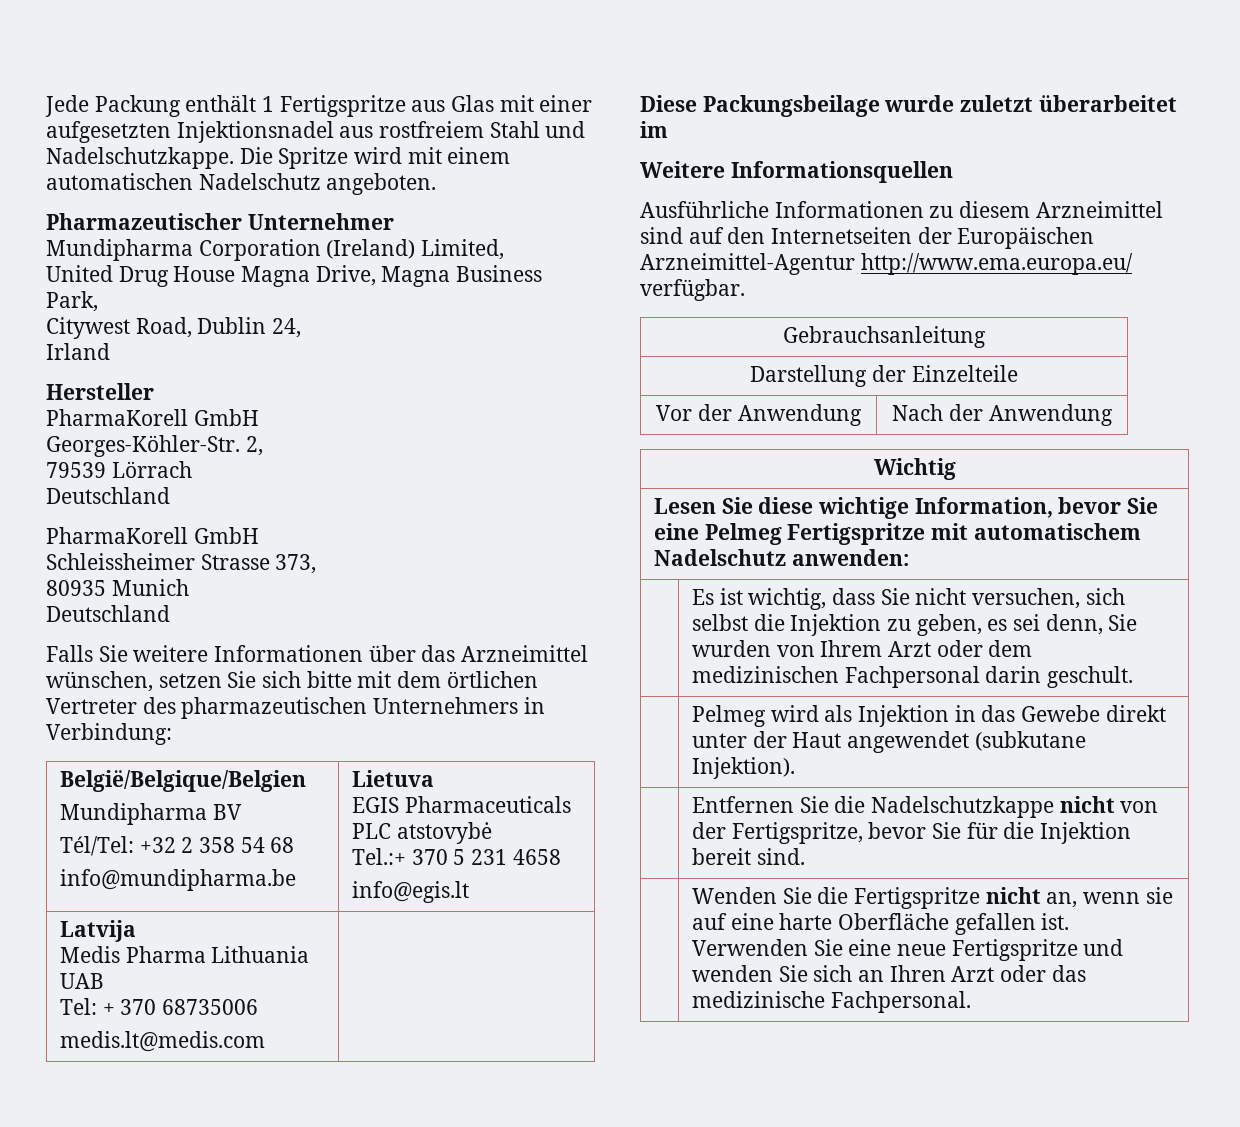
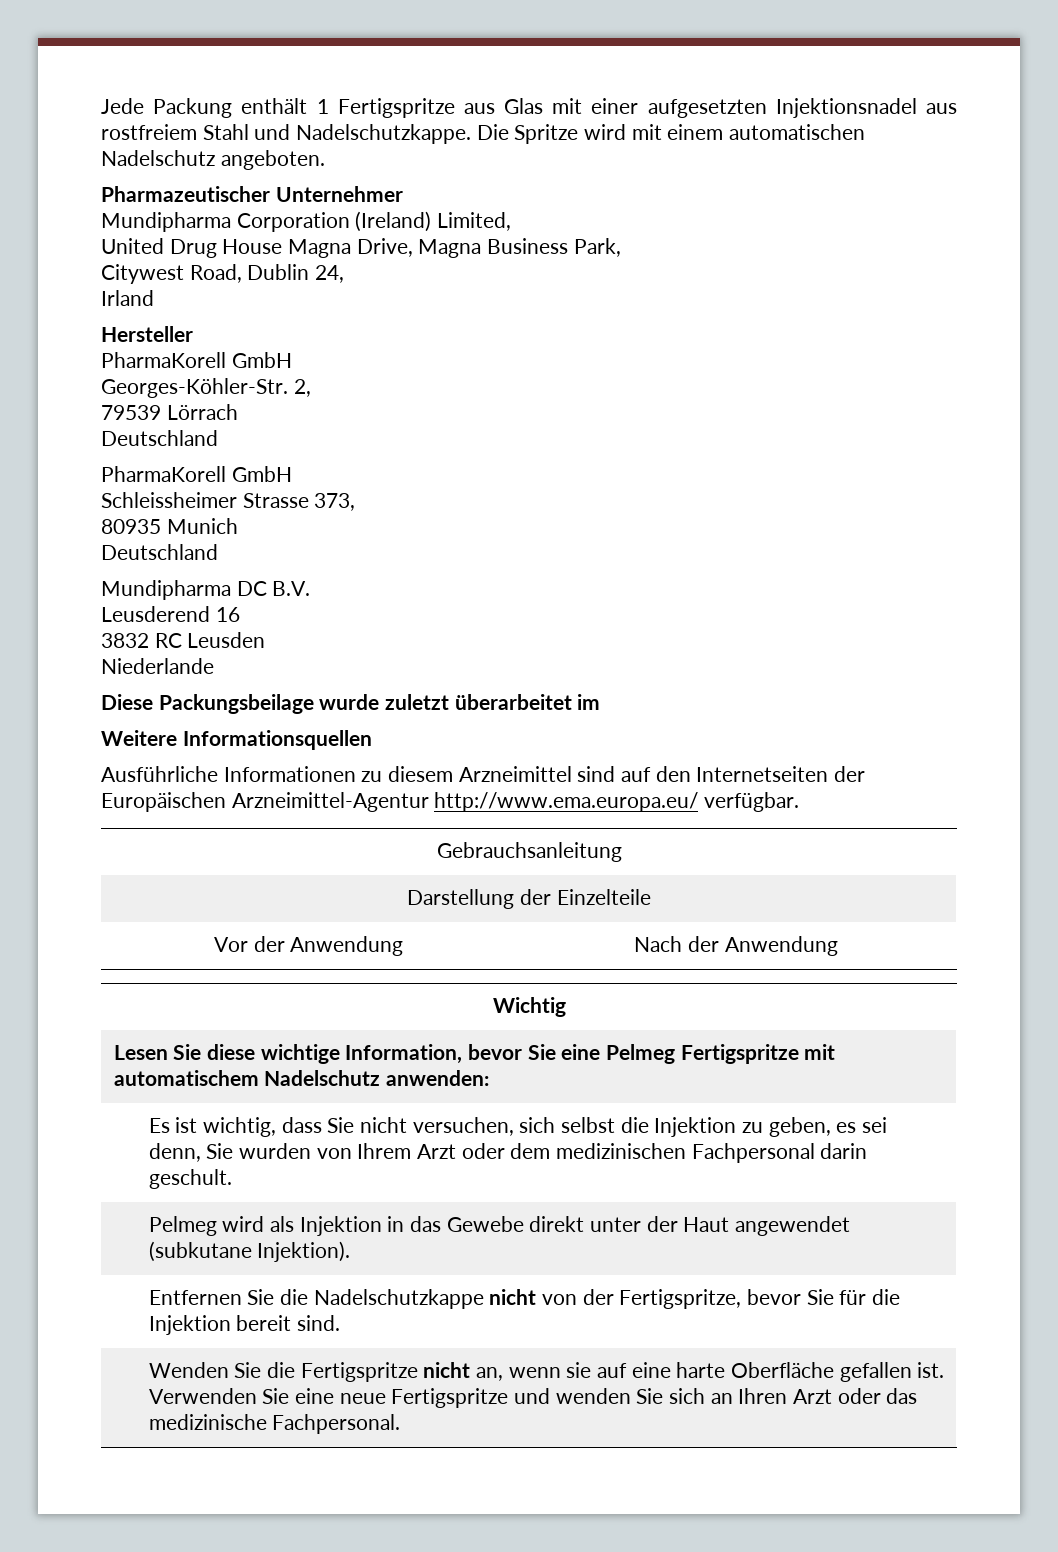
[46,645,589,662] [46,671,538,692] [46,697,545,719] [46,723,172,745] [59,770,306,792] [59,803,242,825] [59,836,295,856] [59,869,296,891] [351,770,434,787] [351,796,571,813] [351,822,492,844] [351,848,561,865] [351,881,469,903] [59,920,136,942] [59,946,310,963] [59,973,104,989] [59,998,258,1015] [59,1031,265,1052] Falls Sie weitere Informationen über das Arzneimittel wünschen, setzen Sie sich bitte mit dem örtlichen Vertreter des pharmazeutischen Unternehmers in Verbindung: // België/Belgique/Belgien // Mundipharma BV // Tél/Tel: +32 2 358 54 68 // info@mundipharma.be | Lietuva // EGIS Pharmaceuticals PLC atstovybė // Tel.:+ 370 5 231 4658 // info@egis.lt // Latvija // Medis Pharma Lithuania UAB // Tel: + 370 68735006 // medis.lt@medis.com | -> [101,580,311,600] [101,606,240,622] [101,632,266,648] [101,658,214,674] Mundipharma DC B.V. // Leusderend 16 // 3832 RC Leusden // Niederlande

